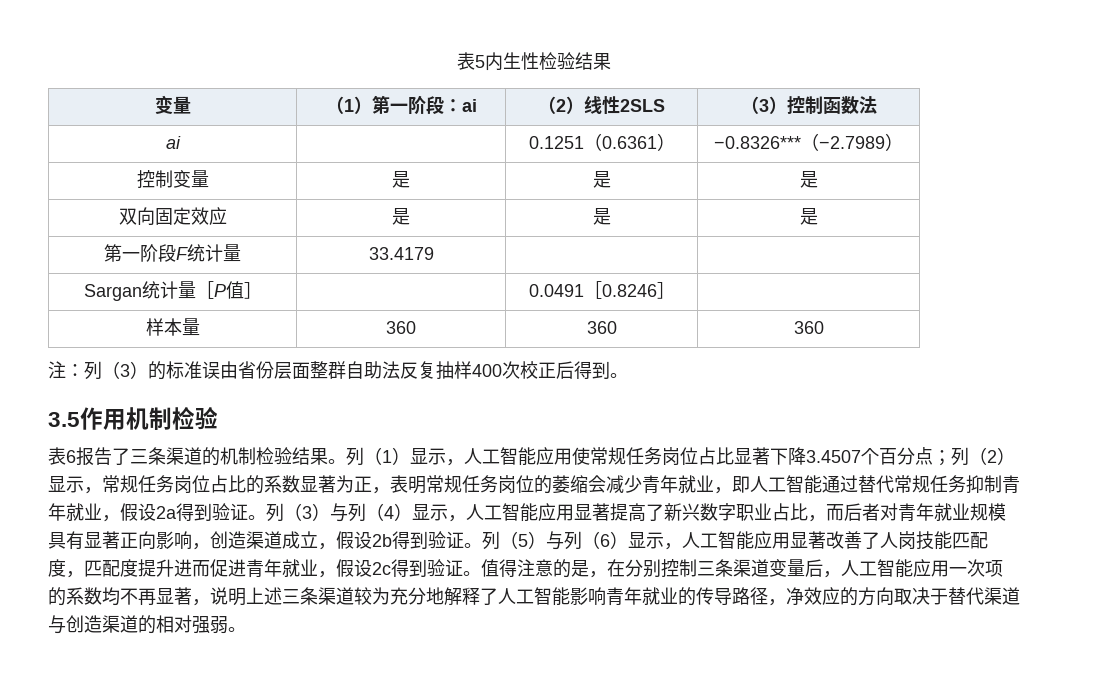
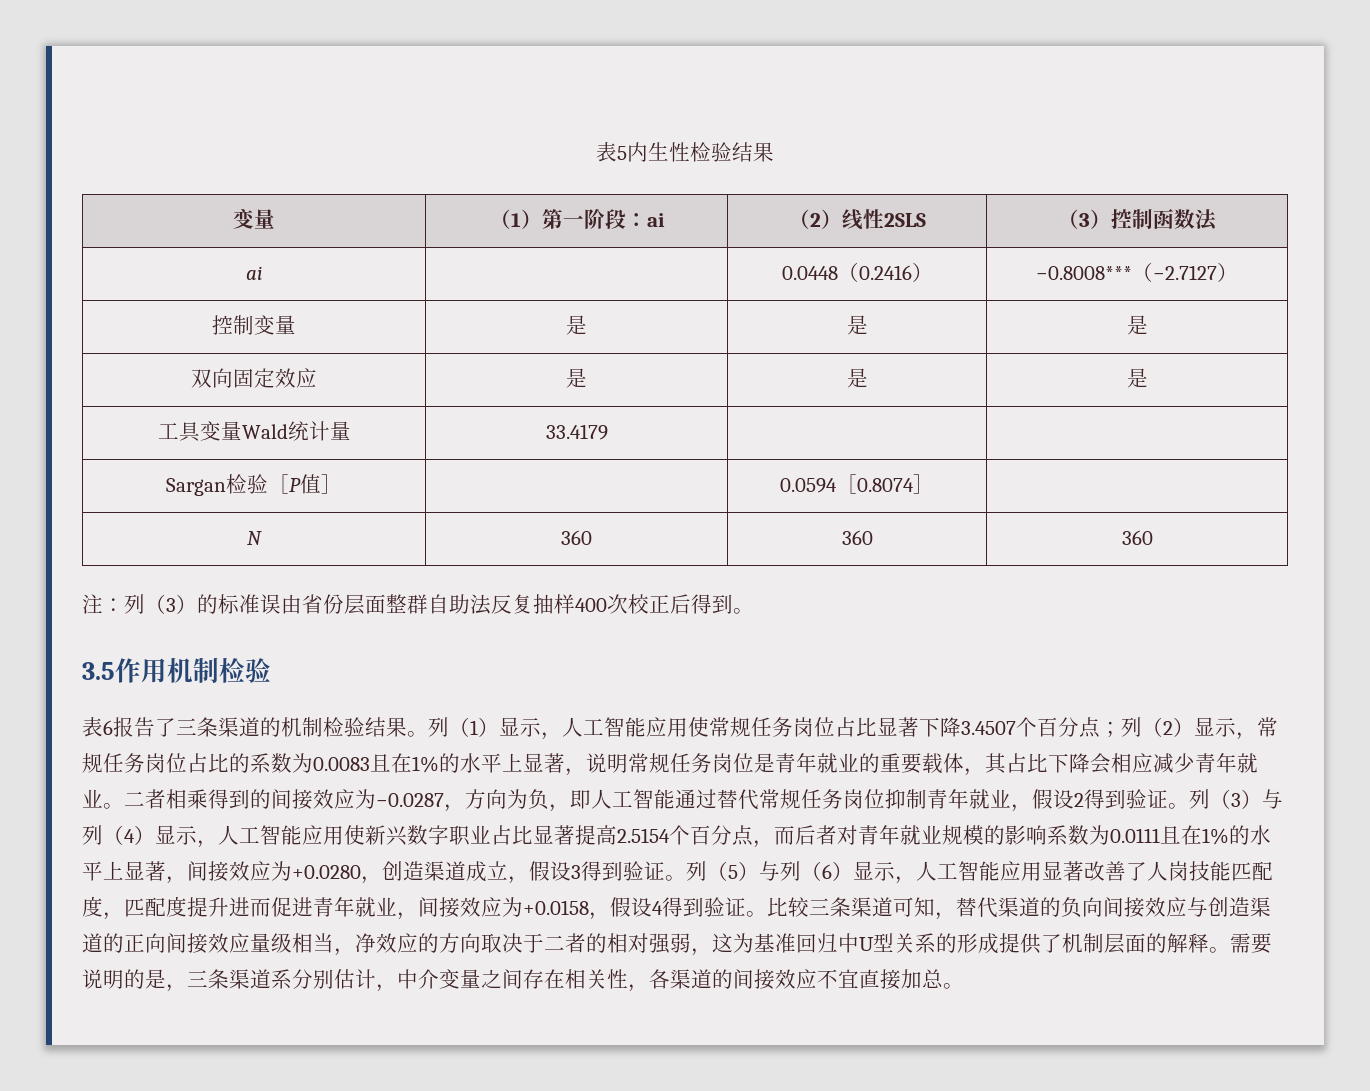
[528,133,675,151] [714,133,885,151] 0.1251（0.6361） | −0.8326***（−2.7989 -> [781,262,933,282] [1036,262,1217,282] 0.0448（0.2416） | −0.8008***（−2.7127
[104,244,188,262] 第一阶段F -> [157,421,288,442] 工具变量Wald
[141,281,196,299] 统计量 -> [226,474,268,494] 检验
[528,281,657,299] 0.0491［0.8246 -> [780,474,914,494] 0.0594［0.8074
[145,318,200,336] 样本量 -> [247,531,262,545] N
[300,475,714,494] 显著为正，表明常规任务岗位的萎缩会减少青年就业 -> [292,753,1258,776] [82,789,549,812] 为0.0083且在1%的水平上显著，说明常规任务岗位是青年就业的重要载体，其占比下降会相应减少青年就业。二者相乘得到的间接效应为−0.0287，方向为负
(966, 484) none -> [843,789,885,809] 岗位
[156,506,177,519] 2a -> [1074,793,1084,807] 2
[574,503,664,522] 显著提高了 -> [344,825,365,845] 使
(808, 512) none -> [533,825,753,846] 显著提高2.5154个百分点
[48,531,192,550] 具有显著正向影响 -> [984,825,1271,845] [82,861,361,884] 的影响系数为0.0111且在1%的水平上显著，间接效应为+0.0280
[372,534,392,547] 2b -> [571,865,581,879] 3
[336,559,1003,578] [48,587,768,606] 假设2c得到验证。值得注意的是，在分别控制三条渠道变量后，人工智能应用一次项的系数均不再显著，说明上述三条渠道较为充分地解释了人工智能影响青年就业的传导路径 -> [418,897,1271,920] [82,933,334,954] 间接效应为+0.0158，假设4得到验证。比较三条渠道可知，替代渠道的负向间接效应与创造渠道的正向间接效应量级相当
[948,587,1020,605] [48,615,228,634] 替代渠道与创造渠道的相对强弱 -> [544,933,1272,956] [82,969,943,992] 二者的相对强弱，这为基准回归中U型关系的形成提供了机制层面的解释。需要说明的是，三条渠道系分别估计，中介变量之间存在相关性，各渠道的间接效应不宜直接加总

